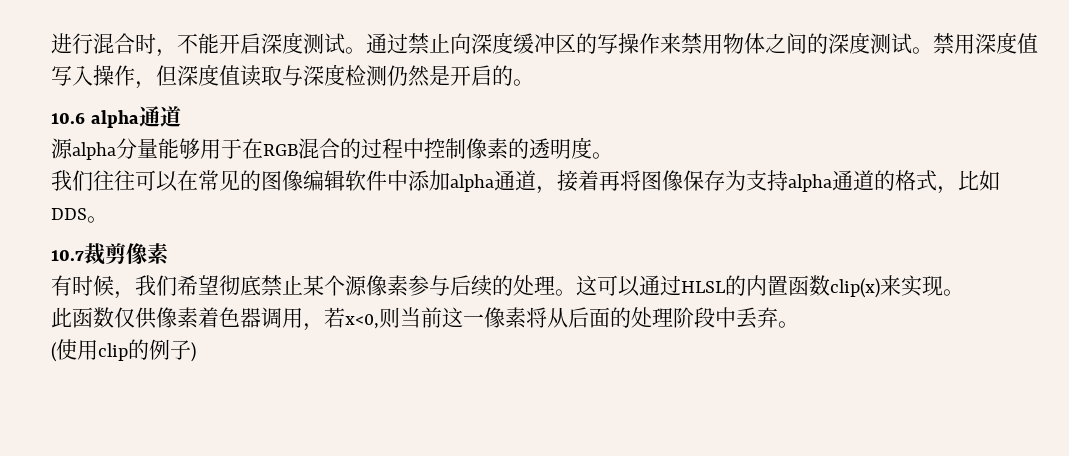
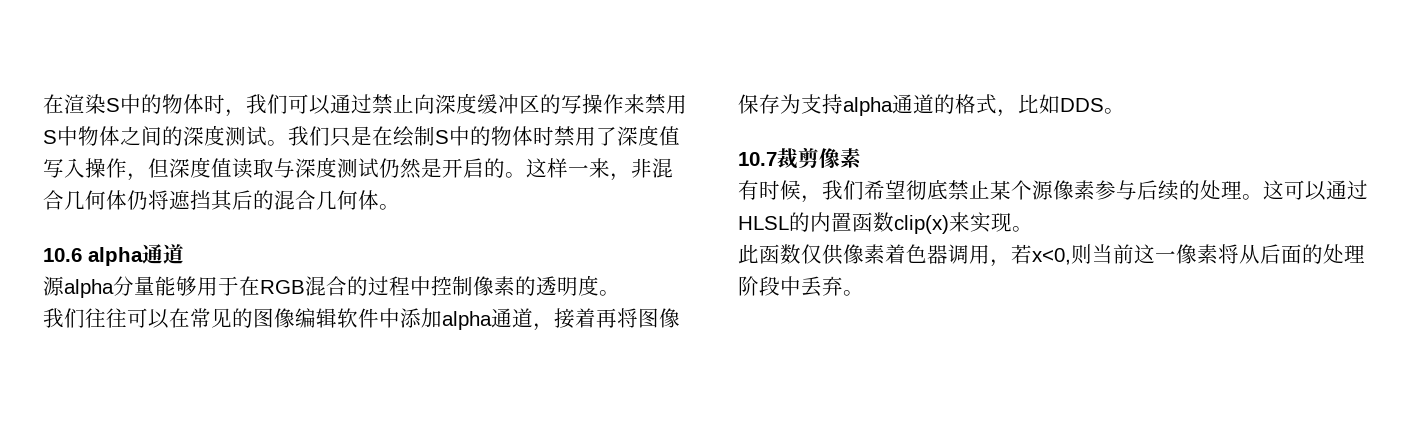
[51,32,366,57] 进行混合时，不能开启深度测试。 -> [43,94,330,117] 在渲染S中的物体时，我们可以
(723, 44) none -> [43,126,78,146] S中
[933,33,975,54] 禁用 -> [288,126,617,147] 我们只是在绘制S中的物体时禁用了
[345,65,387,86] 检测 -> [337,158,379,178] 测试
(534, 82) none -> [526,158,673,181] [43,190,400,211] 这样一来，非混合几何体仍将遮挡其后的混合几何体。
[51,339,196,362] // (使用clip的例子) -> (864, 293) none

